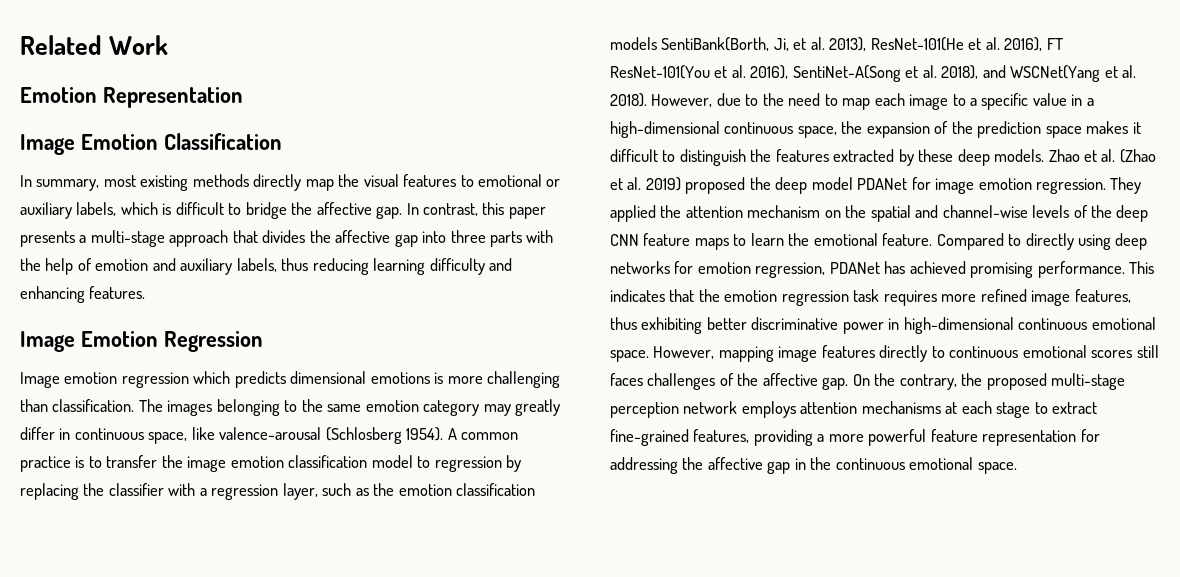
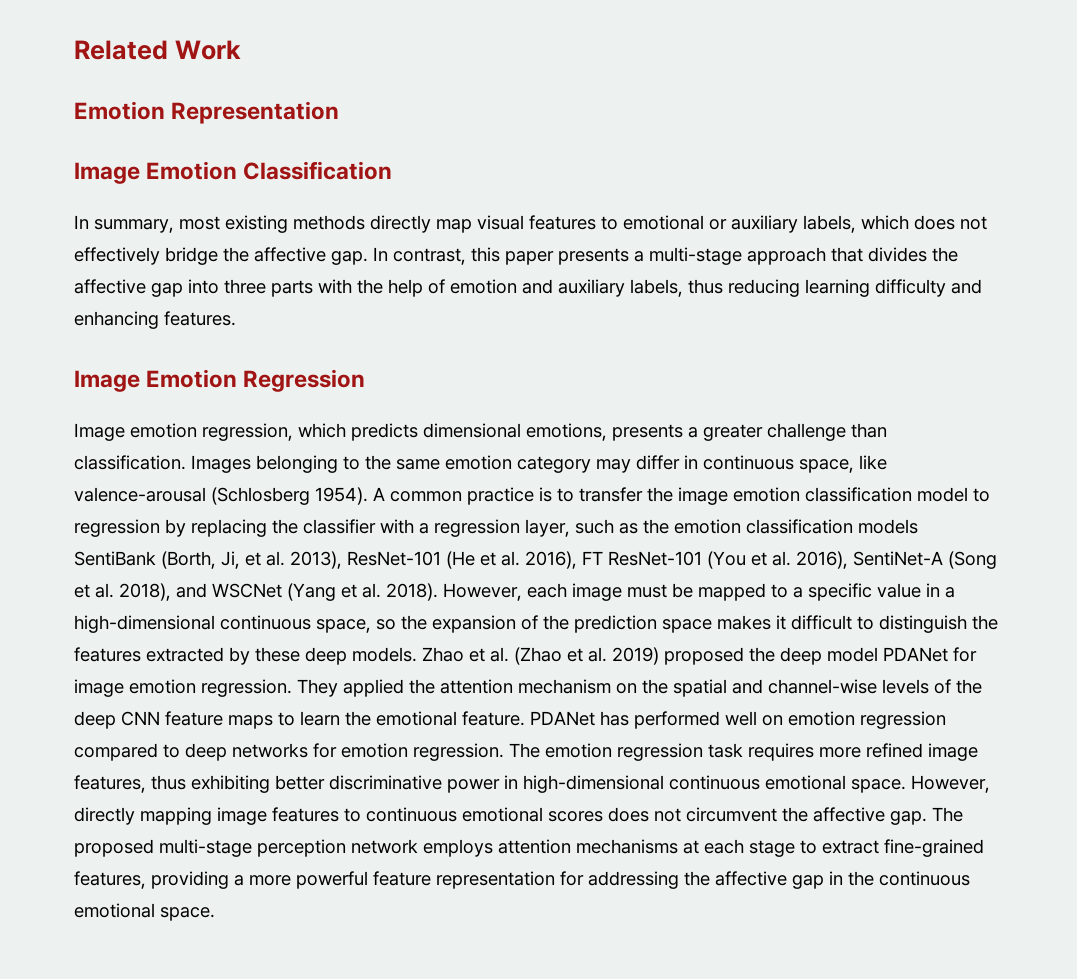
[338,174,360,187] the -> (472, 226) none
[162,202,242,215] is difficult to -> [914,215,987,230] [74,247,160,265] does not effectively
[121,372,189,388] regression -> [202,423,293,441] regression,
[370,371,561,388] [20,399,213,416] emotions is more challenging than classification. The images -> [526,423,887,441] [74,455,251,473] emotions, presents a greater challenge than classification. Images
[515,399,561,416] greatly -> (631, 466) none
[661,37,770,51] SentiBank(Borth, -> [74,551,216,569] SentiBank (Borth,
[870,37,964,51] ResNet-101(He -> [347,551,475,569] ResNet-101 (He
[610,65,901,82] ResNet-101(You et al. 2016), SentiNet-A(Song -> [608,551,997,569] ResNet-101 (You et al. 2016), SentiNet-A (Song
[1010,65,1101,82] WSCNet(Yang -> [212,583,336,601] WSCNet (Yang
[716,93,949,110] due to the need to map each image -> [527,583,766,601] each image must be mapped
(837, 132) none -> [376,619,396,630] so
[936,233,1148,250] [610,261,1155,278] [610,289,720,302] Compared to directly using deep networks for emotion regression, PDANet has achieved promising performance. This indicates that the -> [530,711,946,729] [74,743,540,761] PDANet has performed well on emotion regression compared to deep networks for emotion regression. The
(715, 352) none -> [74,807,135,825] directly
[879,345,928,362] directly -> (339, 814) none
[1136,345,1159,358] [610,373,983,390] still faces challenges of the affective gap. On the contrary, the -> [608,807,963,825] does not circumvent the affective gap. The

